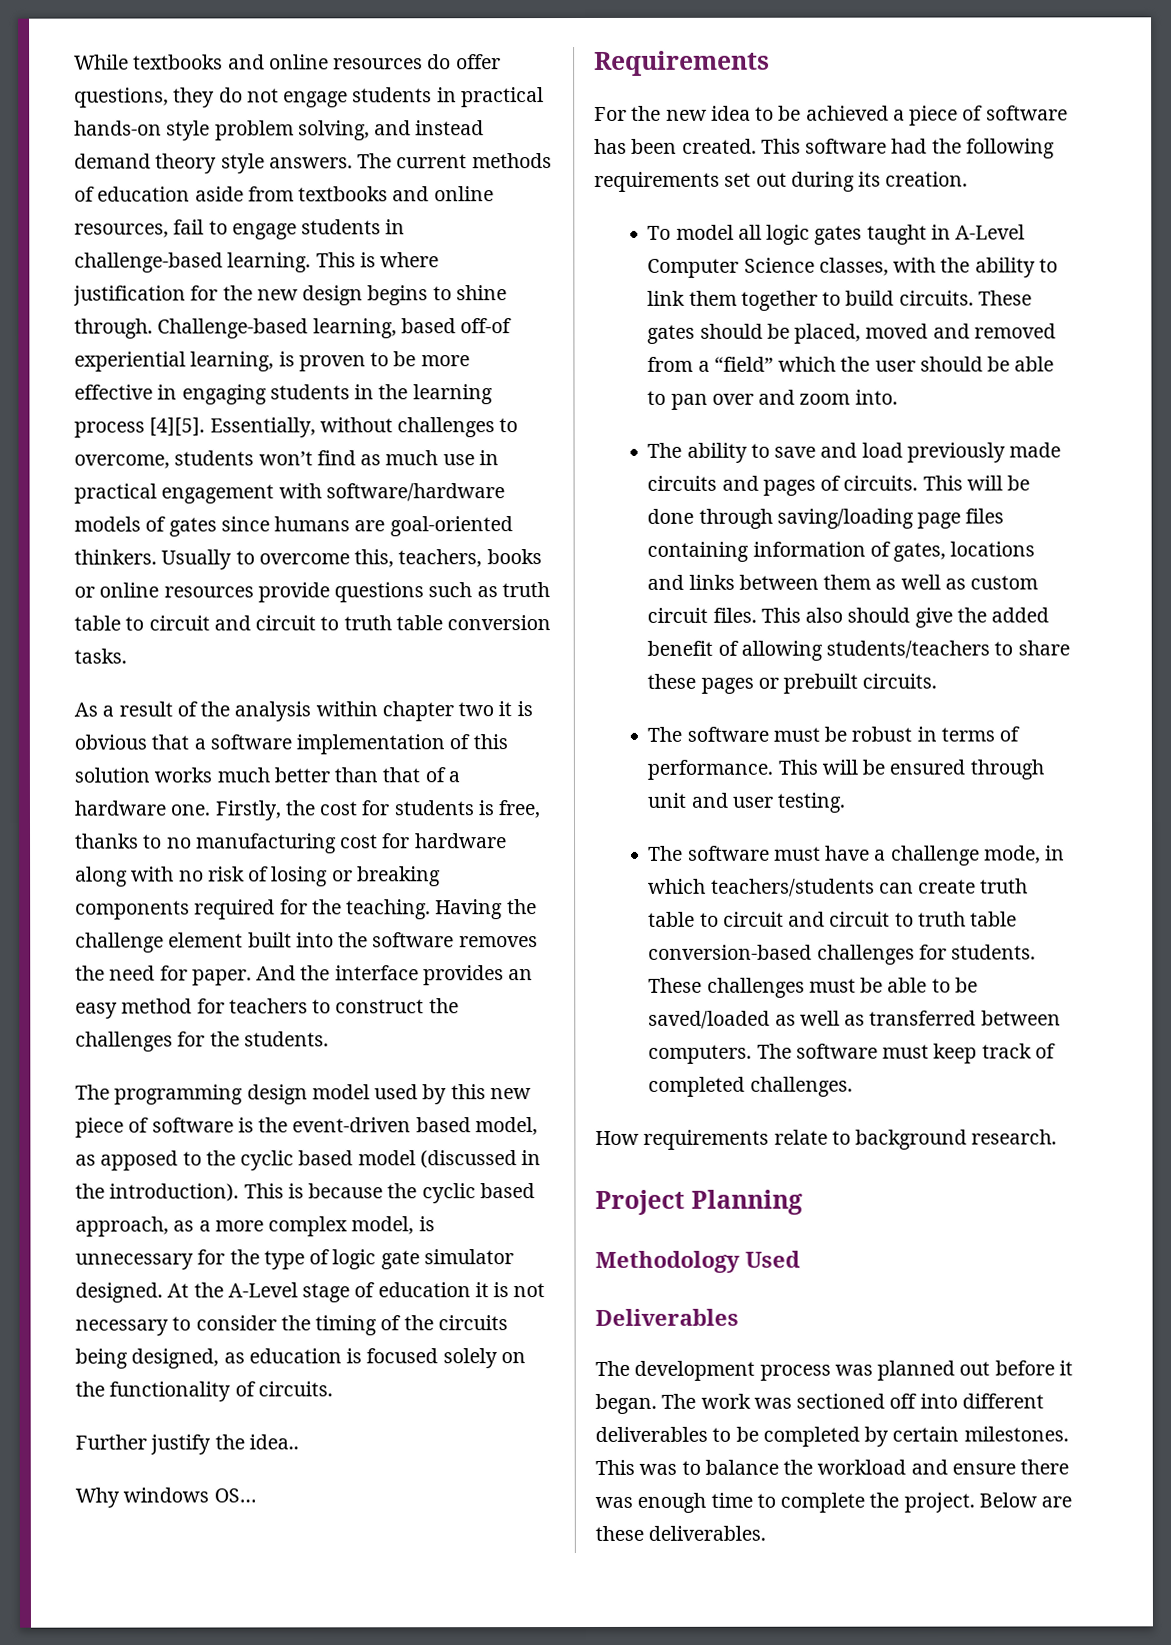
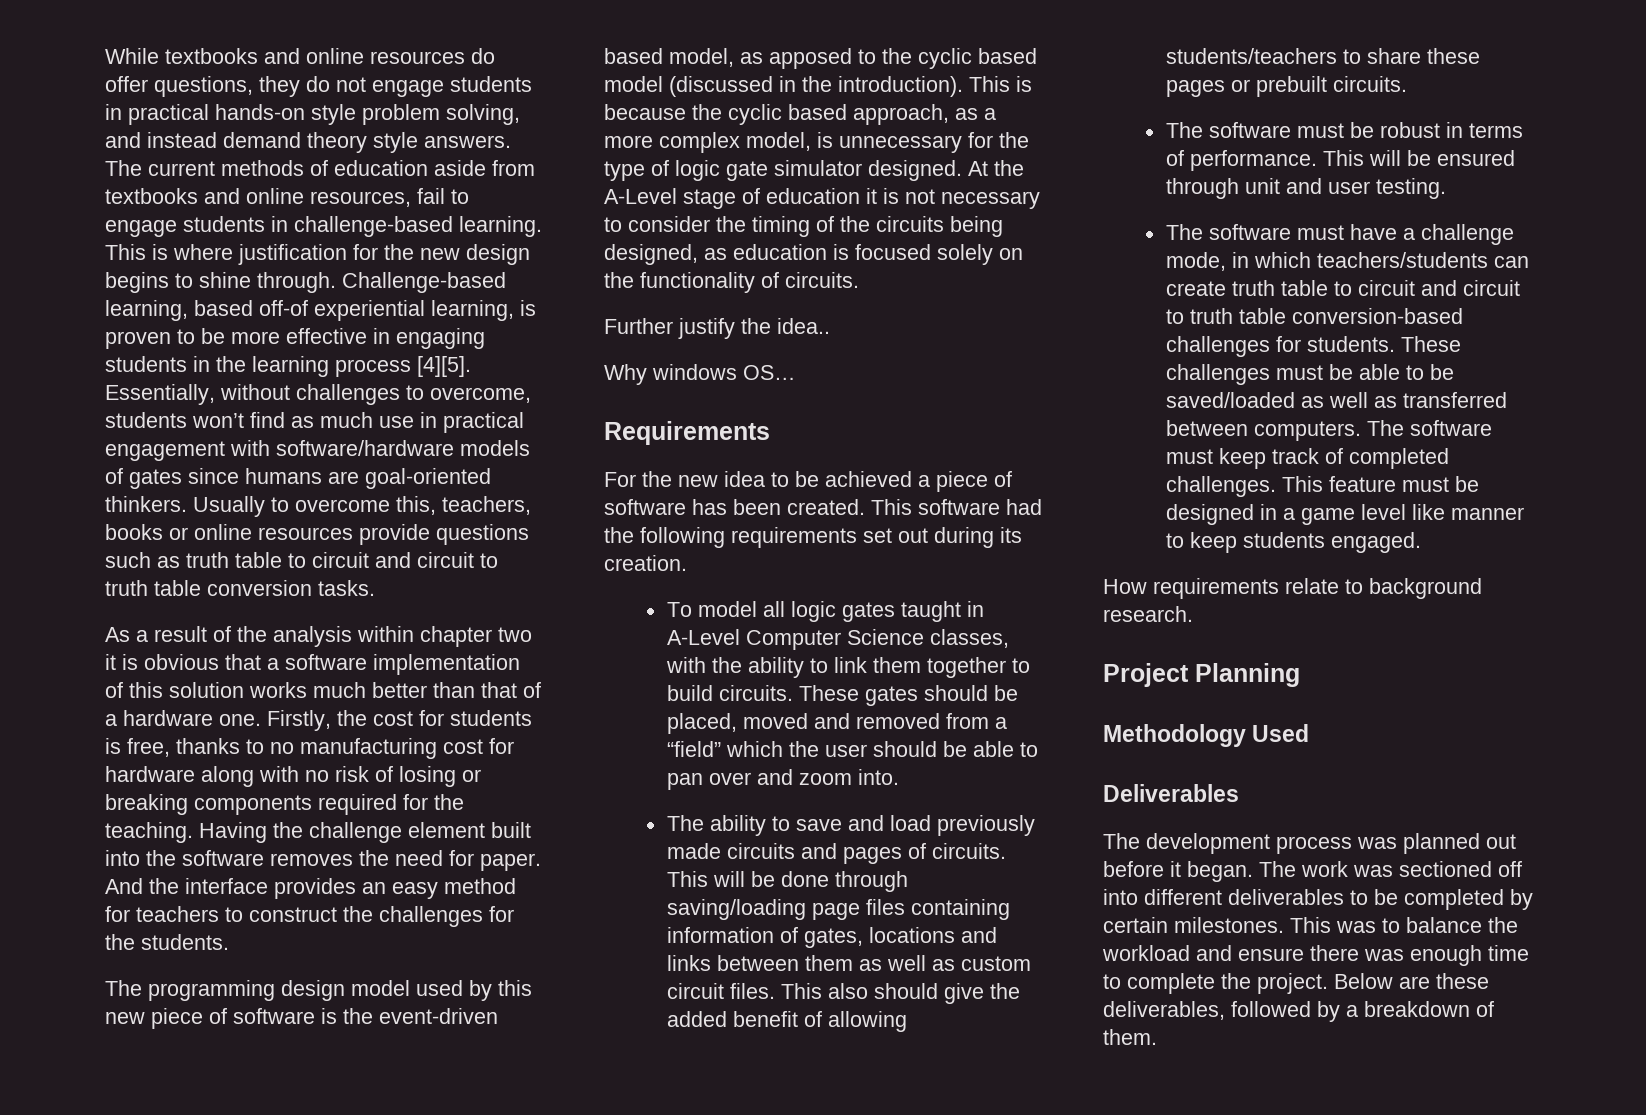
(853, 1086) none -> [1281,476,1479,492] [1165,504,1524,525] [1165,532,1421,553] This feature must be designed in a game level like manner to keep students engaged.
[648,1525,767,1541] deliverables. -> [1103,1001,1494,1022] [1103,1029,1157,1045] deliverables, followed by a breakdown of them.

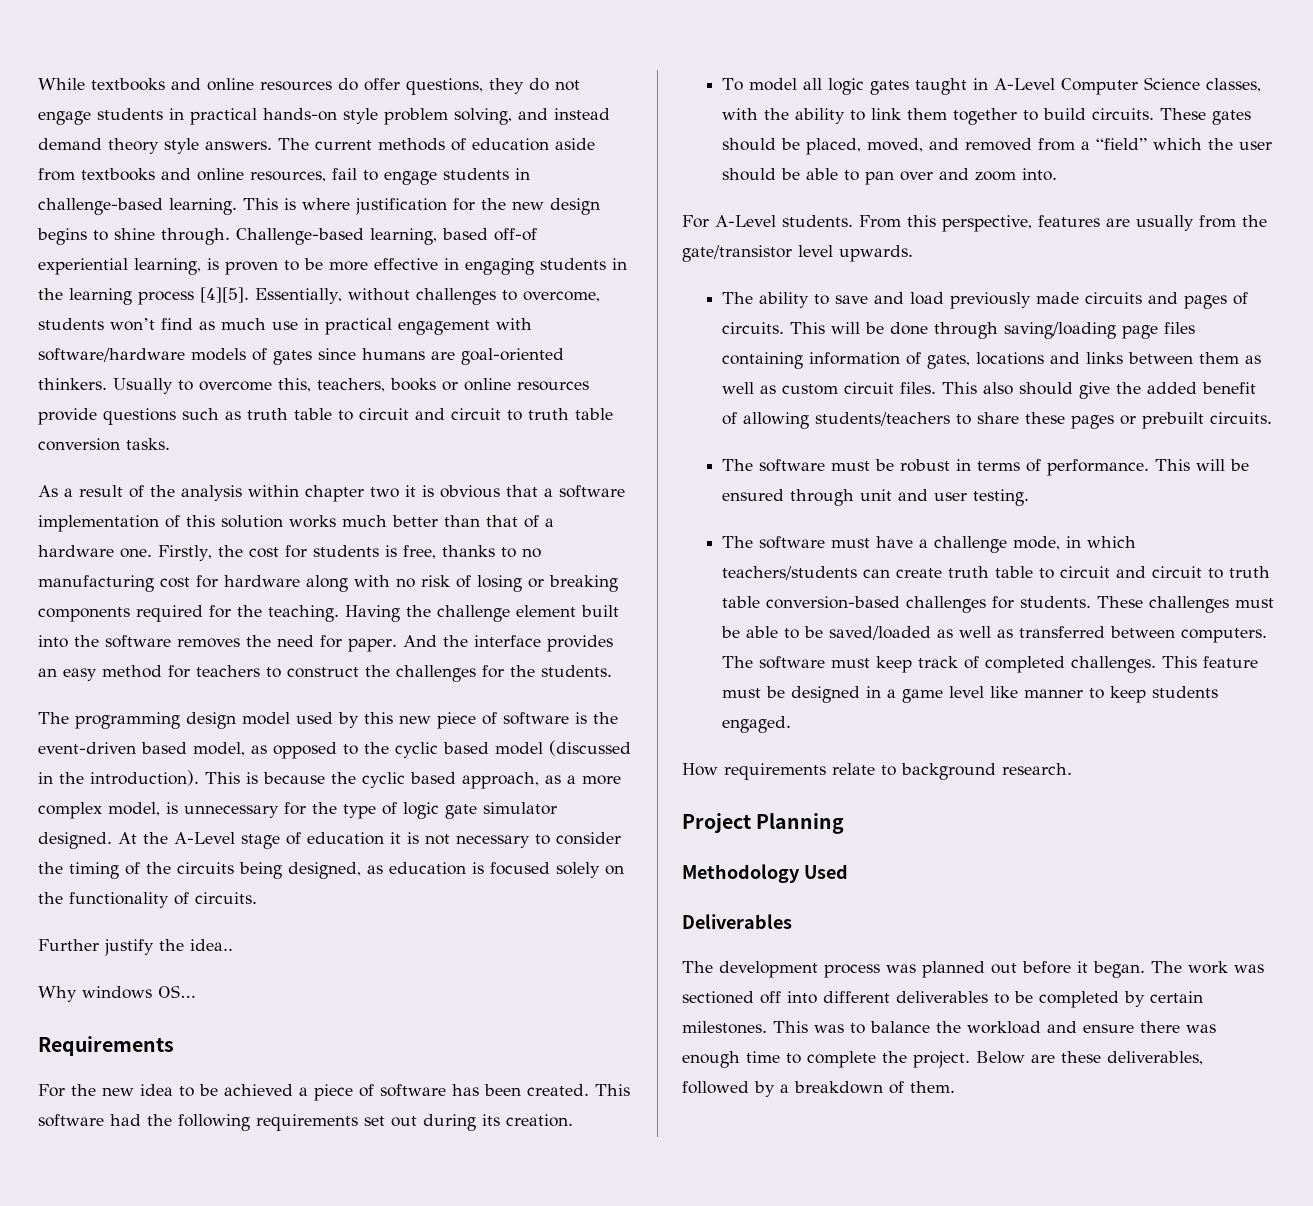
[769,48,852,69] apposed -> [273,742,337,759] opposed
[742,713,808,729] moved -> [867,138,924,152] moved,
(899, 777) none -> [682,215,1267,232] [682,245,913,262] // For A-Level students. From this perspective, features are usually from the gate/transistor level upwards.

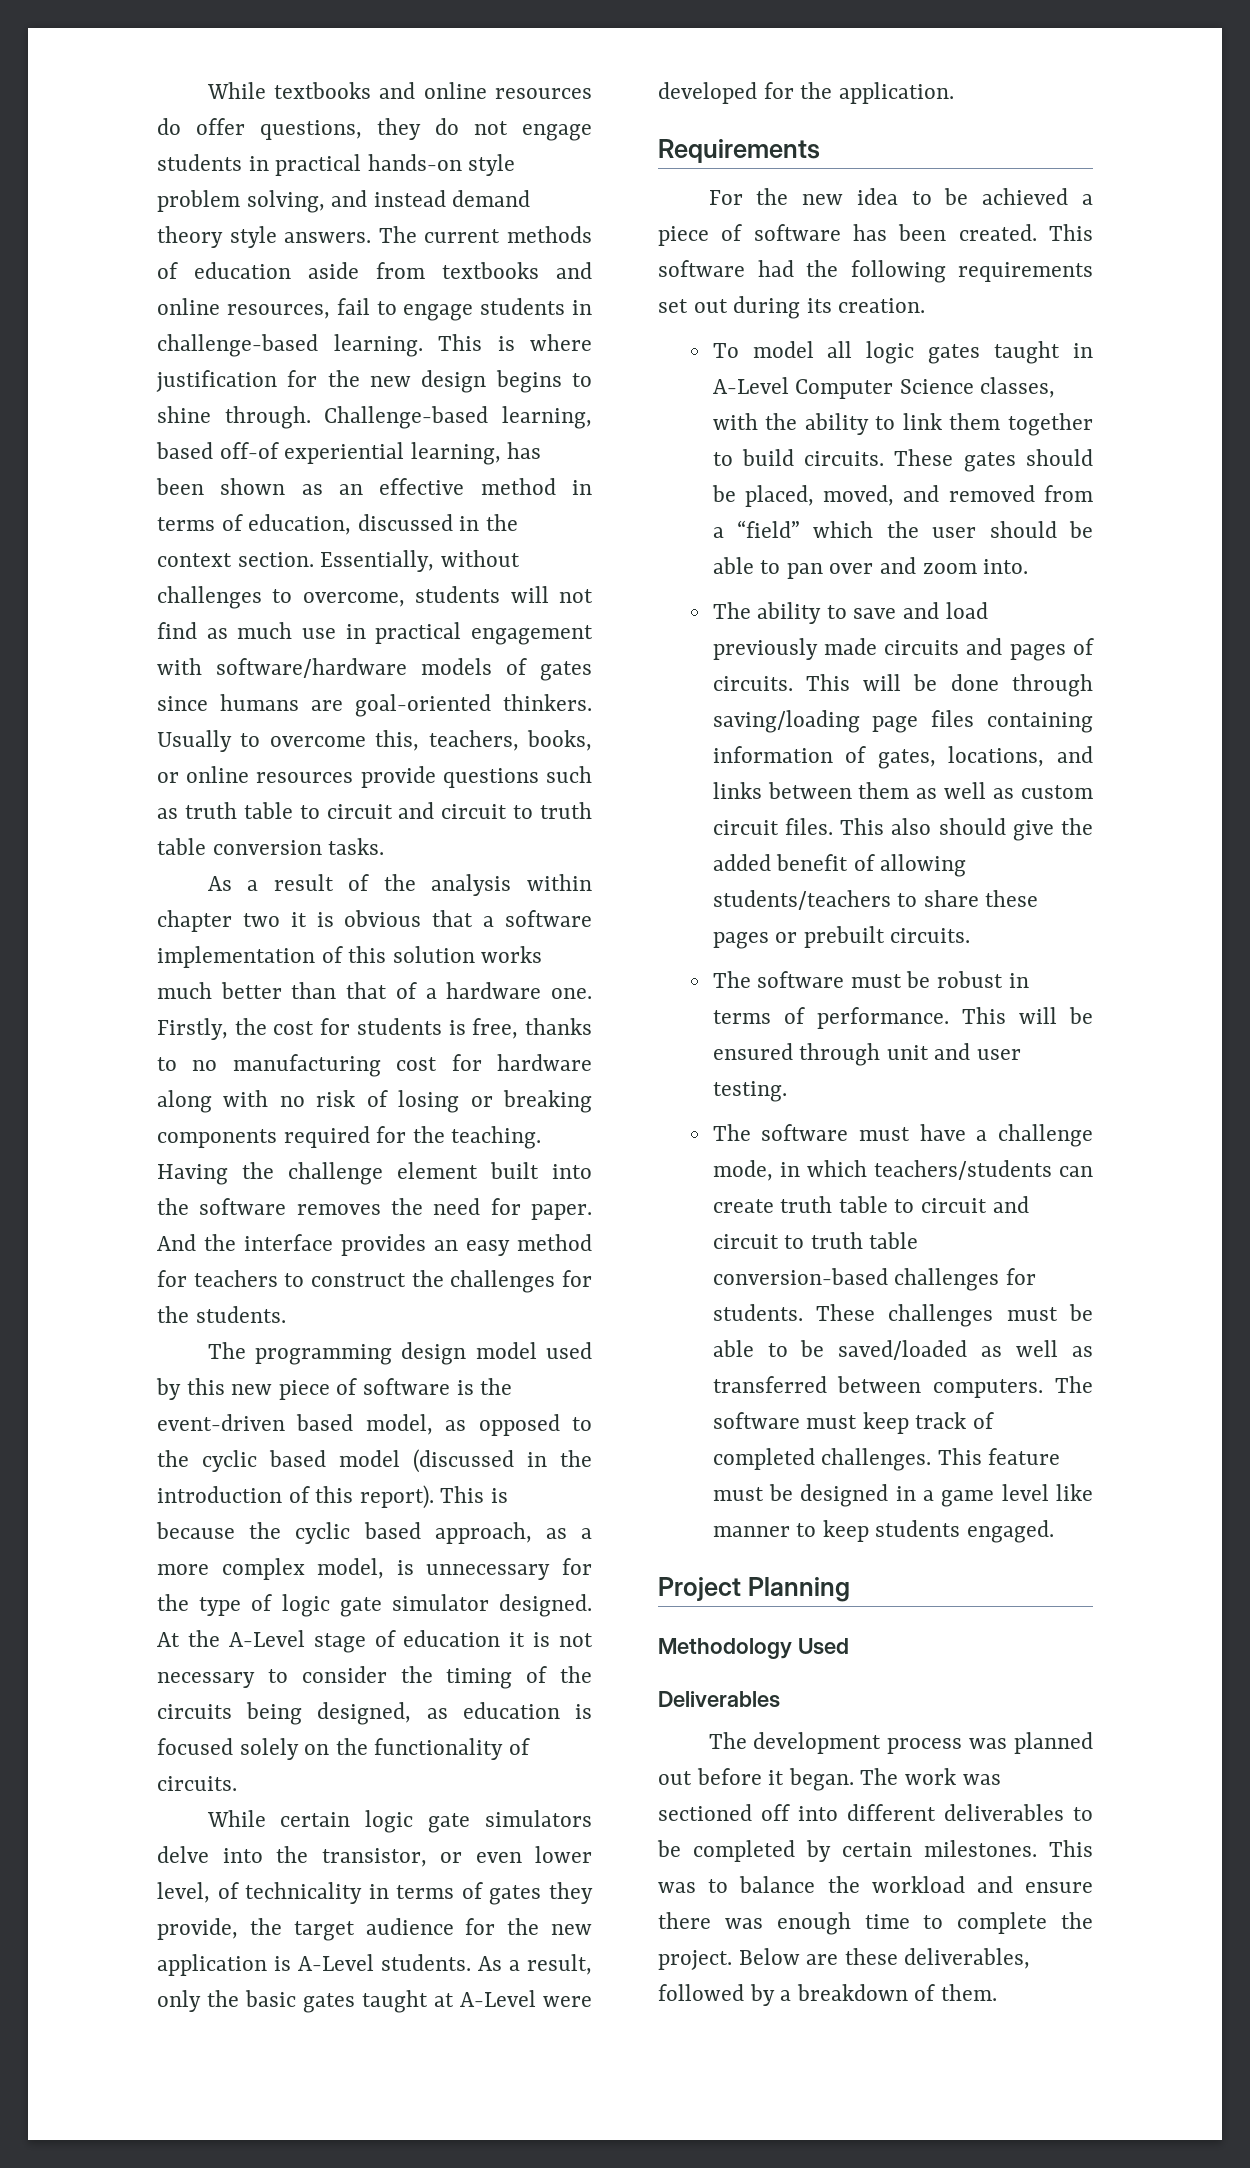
[207,258,627,275] [38,287,249,305] is proven to be more effective in engaging students in the learning process [4][5]. -> [507,442,542,459] [156,478,592,495] [157,514,519,535] [157,552,314,567] has been shown as an effective method in terms of education, discussed in the context section.
[110,318,155,331] won’t -> [510,586,593,603] will not
[390,378,436,391] books -> [527,730,592,751] books,
[90,770,199,786] introduction). -> [157,1485,434,1509] introduction of this report).
[38,939,233,956] [38,985,195,1002] Further justify the idea.. // Why windows OS… -> [206,1810,592,1833] [157,1846,592,1867] [157,1882,593,1905] [157,1918,592,1941] [157,1954,592,1976] [157,1990,592,2013] [658,82,954,104] While certain logic gate simulators delve into the transistor, or even lower level, of technicality in terms of gates they provide, the target audience for the new application is A-Level students. As a result, only the basic gates taught at A-Level were developed for the application.
[682,215,1267,232] [682,245,913,262] // For A-Level students. From this perspective, features are usually from the gate/transistor level upwards. -> (1029, 566) none
[976,352,1045,365] locations -> [948,746,1045,767] locations,
[682,763,1072,780] // How requirements relate to background research. -> (1055, 1531) none

